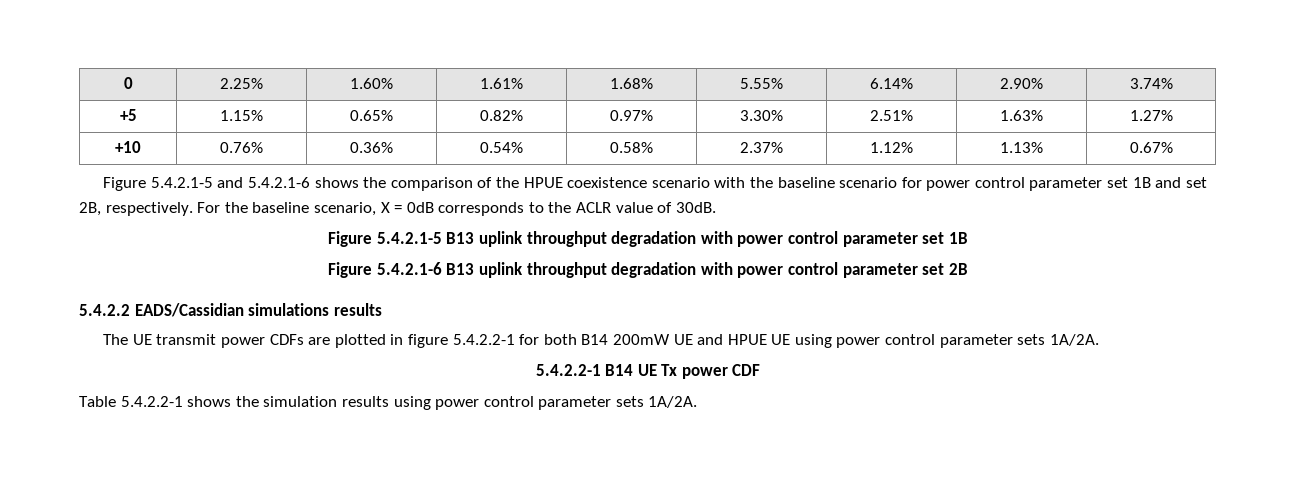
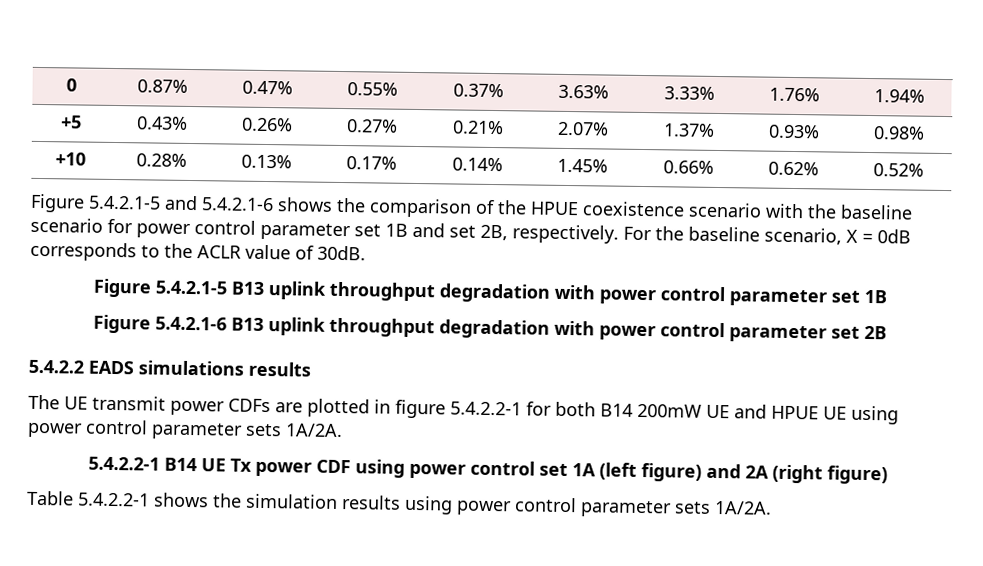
[220,78,263,89] [350,78,393,89] [480,78,523,89] [610,78,653,89] [740,78,783,89] [870,78,913,89] [1000,78,1043,89] [1129,78,1173,89] [119,109,137,121] [220,110,263,121] [350,110,393,121] [480,110,523,121] [610,110,653,121] [740,110,783,121] [870,110,913,121] [1000,110,1043,121] [1129,110,1173,121] [115,141,141,153] [220,142,263,153] [350,142,393,153] [480,142,523,153] [610,142,653,153] [740,142,783,153] [870,142,913,153] [1000,142,1043,153] [1129,142,1173,153] 2.25% | 1.60% | 1.61% | 1.68% | 5.55% | 6.14% | 2.90% | 3.74% // +5 | 1.15% | 0.65% | 0.82% | 0.97% | 3.30% | 2.51% | 1.63% | 1.27% // +10 | 0.76% | 0.36% | 0.54% | 0.58% | 2.37% | 1.12% | 1.13% | 0.67% -> [136,79,188,93] [242,80,293,95] [347,82,398,96] [452,83,504,98] [558,84,609,99] [663,86,715,100] [769,87,820,102] [874,89,925,103] [60,115,82,129] [136,116,188,130] [241,117,293,132] [346,119,398,133] [451,120,504,135] [557,121,609,136] [662,123,715,137] [768,124,820,139] [873,126,925,140] [54,152,86,166] [135,153,187,167] [241,154,292,169] [346,156,397,170] [451,157,503,172] [557,158,608,173] [662,160,714,174] [768,161,819,176] [873,163,924,177] 0.87% | 0.47% | 0.55% | 0.37% | 3.63% | 3.33% | 1.76% | 1.94% // +5 | 0.43% | 0.26% | 0.27% | 0.21% | 2.07% | 1.37% | 0.93% | 0.98% // +10 | 0.28% | 0.13% | 0.17% | 0.14% | 1.45% | 0.66% | 0.62% | 0.52%
[134,303,244,317] EADS/Cassidian -> [88,360,134,375] EADS
(761, 370) none -> [355,459,888,485] using power control set 1A (left figure) and 2A (right figure)

